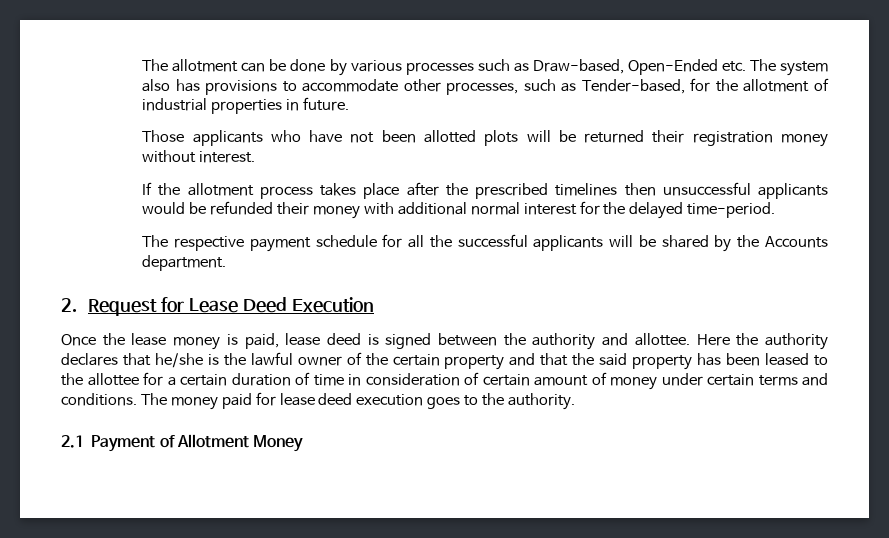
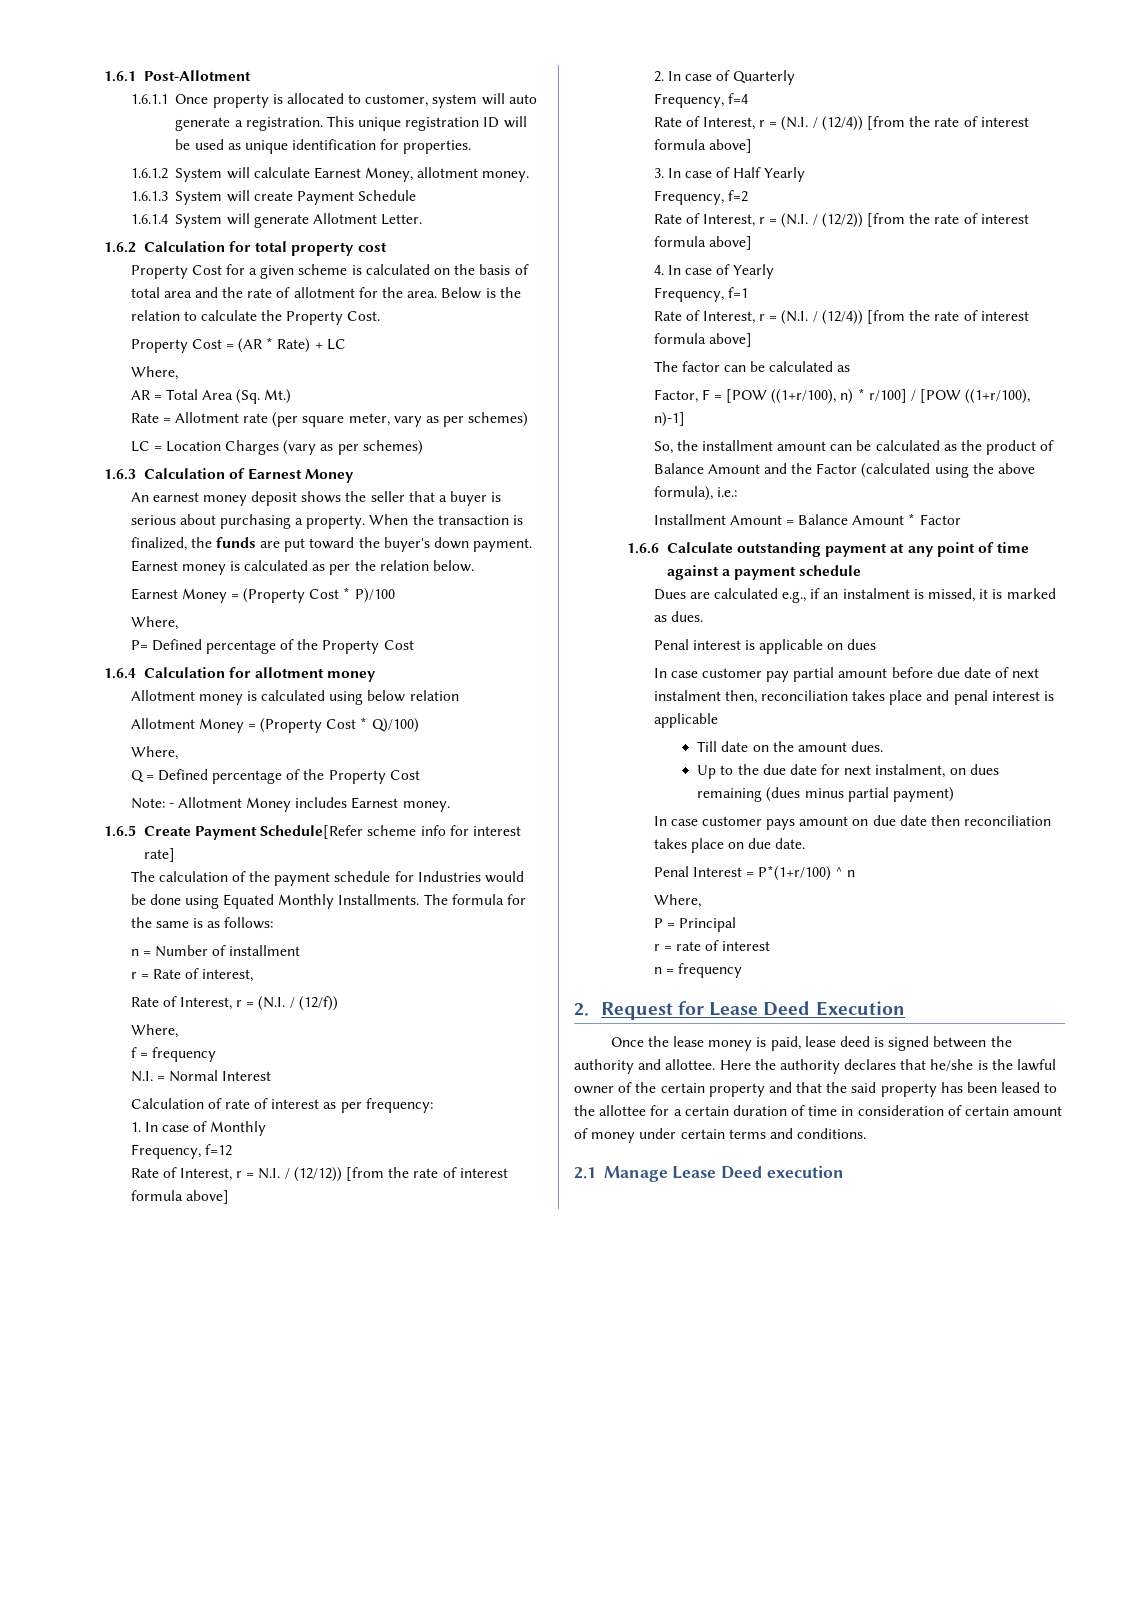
[142,59,828,76] [142,78,830,95] [142,97,350,114] [142,130,828,147] [142,150,256,163] [142,182,829,199] [142,201,776,219] [142,234,829,252] [142,255,227,271] The allotment can be done by various processes such as Draw-based, Open-Ended etc. The system also has provisions to accommodate other processes, such as Tender-based, for the allotment of industrial properties in future. // Those applicants who have not been allotted plots will be returned their registration money without interest. // If the allotment process takes place after the prescribed timelines then unsuccessful applicants would be refunded their money with additional normal interest for the delayed time-period. // The respective payment schedule for all the successful applicants will be shared by the Accounts department. -> [104,70,251,82] [130,93,537,108] [175,116,527,131] [175,139,472,154] [130,167,530,182] [130,190,417,205] [130,213,423,228] [104,241,387,256] [130,264,529,279] [130,287,521,299] [130,310,381,325] [130,337,346,353] [130,366,178,380] [130,389,292,404] [130,412,529,427] [130,440,423,455] [104,468,355,483] [130,491,502,506] [130,514,524,529] [130,537,533,552] [130,560,475,575] [130,587,395,603] [130,616,178,630] [130,639,414,654] [104,667,377,682] [130,690,459,705] [130,717,419,733] [130,746,178,760] [130,769,420,784] [130,797,450,812] [104,825,521,840] [143,848,175,862] [130,871,525,886] [130,894,527,909] [130,917,274,929] [130,945,301,957] [130,968,254,982] [130,996,338,1011] [130,1024,178,1038] [130,1047,216,1062] [130,1070,272,1082] [130,1098,433,1113] [130,1121,267,1136] [130,1144,232,1159] [130,1167,508,1182] [130,1190,229,1204] [653,70,796,85] [653,93,748,108] [653,116,1029,131] [653,139,752,153] [653,167,806,182] [653,190,748,205] [653,213,1029,228] [653,236,752,250] [653,264,775,279] [653,287,748,302] [653,310,1029,325] [653,333,752,347] [653,361,851,372] [653,388,1031,404] [653,412,685,427] [653,440,1055,455] [653,463,1036,478] [653,486,737,501] [653,513,961,525] [627,542,1030,557] [666,565,862,580] [653,588,1056,603] [653,611,703,622] [653,639,877,654] [653,667,1040,682] [653,690,1055,705] [653,713,718,728] [697,741,884,752] [697,764,999,779] [697,787,954,802] [653,815,1052,830] [653,838,806,853] [653,865,856,881] [653,894,701,908] [653,917,736,932] [653,940,771,951] [653,963,742,978] 1.6.1 Post-Allotment // 1.6.1.1 Once property is allocated to customer, system will auto generate a registration. This unique registration ID will be used as unique identification for properties. // 1.6.1.2 System will calculate Earnest Money, allotment money. // 1.6.1.3 System will create Payment Schedule // 1.6.1.4 System will generate Allotment Letter. // 1.6.2 Calculation for total property cost // Property Cost for a given scheme is calculated on the basis of total area and the rate of allotment for the area. Below is the relation to calculate the Property Cost. // Property Cost = (AR * Rate) + LC // Where, // AR = Total Area (Sq. Mt.) // Rate = Allotment rate (per square meter, vary as per schemes) // LC = Location Charges (vary as per schemes) // 1.6.3 Calculation of Earnest Money // An earnest money deposit shows the seller that a buyer is serious about purchasing a property. When the transaction is finalized, the funds are put toward the buyer's down payment. Earnest money is calculated as per the relation below. // Earnest Money = (Property Cost * P)/100 // Where, // P= Defined percentage of the Property Cost // 1.6.4 Calculation for allotment money // Allotment money is calculated using below relation // Allotment Money = (Property Cost * Q)/100) // Where, // Q = Defined percentage of the Property Cost // Note: - Allotment Money includes Earnest money. // 1.6.5 Create Payment Schedule[Refer scheme info for interest rate] // The calculation of the payment schedule for Industries would be done using Equated Monthly Installments. The formula for the same is as follows: // n = Number of installment // r = Rate of interest, // Rate of Interest, r = (N.I. / (12/f)) // Where, // f = frequency // N.I. = Normal Interest // Calculation of rate of interest as per frequency: // 1. In case of Monthly // Frequency, f=12 // Rate of Interest, r = N.I. / (12/12)) [from the rate of interest formula above] // 2. In case of Quarterly // Frequency, f=4 // Rate of Interest, r = (N.I. / (12/4)) [from the rate of interest formula above] // 3. In case of Half Yearly // Frequency, f=2 // Rate of Interest, r = (N.I. / (12/2)) [from the rate of interest formula above] // 4. In case of Yearly // Frequency, f=1 // Rate of Interest, r = (N.I. / (12/4)) [from the rate of interest formula above] // The factor can be calculated as // Factor, F = [POW ((1+r/100), n) * r/100] / [POW ((1+r/100), n)-1] // So, the installment amount can be calculated as the product of Balance Amount and the Factor (calculated using the above formula), i.e.: // Installment Amount = Balance Amount * Factor // 1.6.6 Calculate outstanding payment at any point of time against a payment schedule // Dues are calculated e.g., if an instalment is missed, it is marked as dues. // Penal interest is applicable on dues // In case customer pay partial amount before due date of next instalment then, reconciliation takes place and penal interest is applicable // Till date on the amount dues. // Up to the due date for next instalment, on dues remaining (dues minus partial payment) // In case customer pays amount on due date then reconciliation takes place on due date. // Penal Interest = P*(1+r/100) ^ n // Where, // P = Principal // r = rate of interest // n = frequency
[140,392,576,410] [61,434,304,452] The money paid for lease deed execution goes to the authority. // 2.1 Payment of Allotment Money -> [574,1165,844,1182] // 2.1 Manage Lease Deed execution

